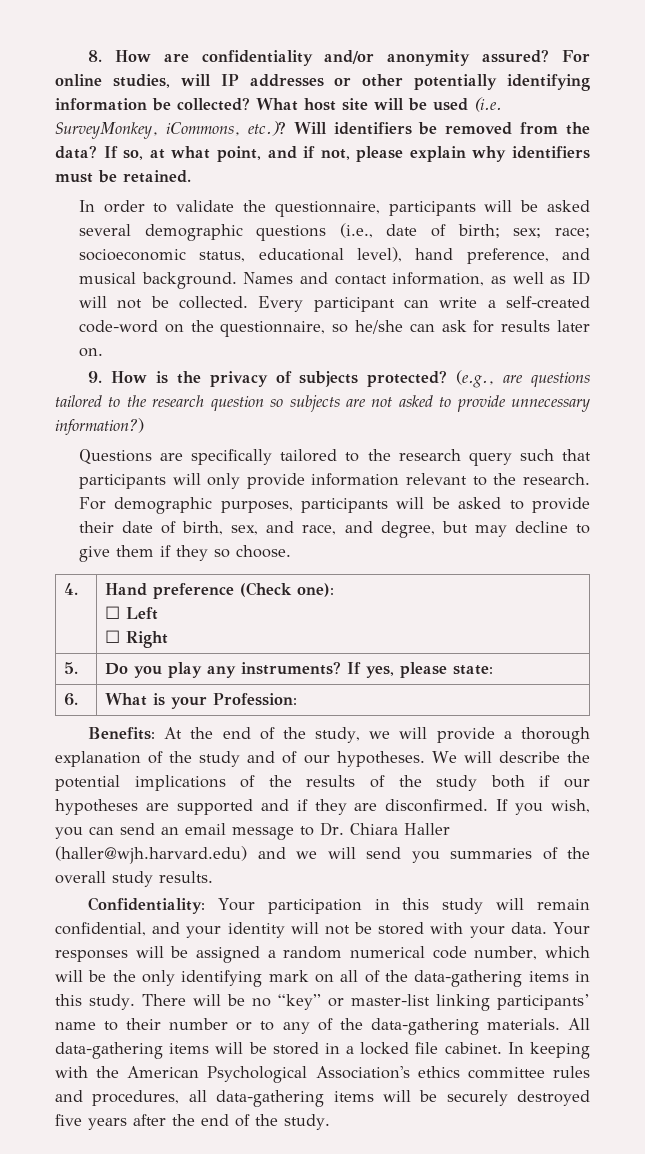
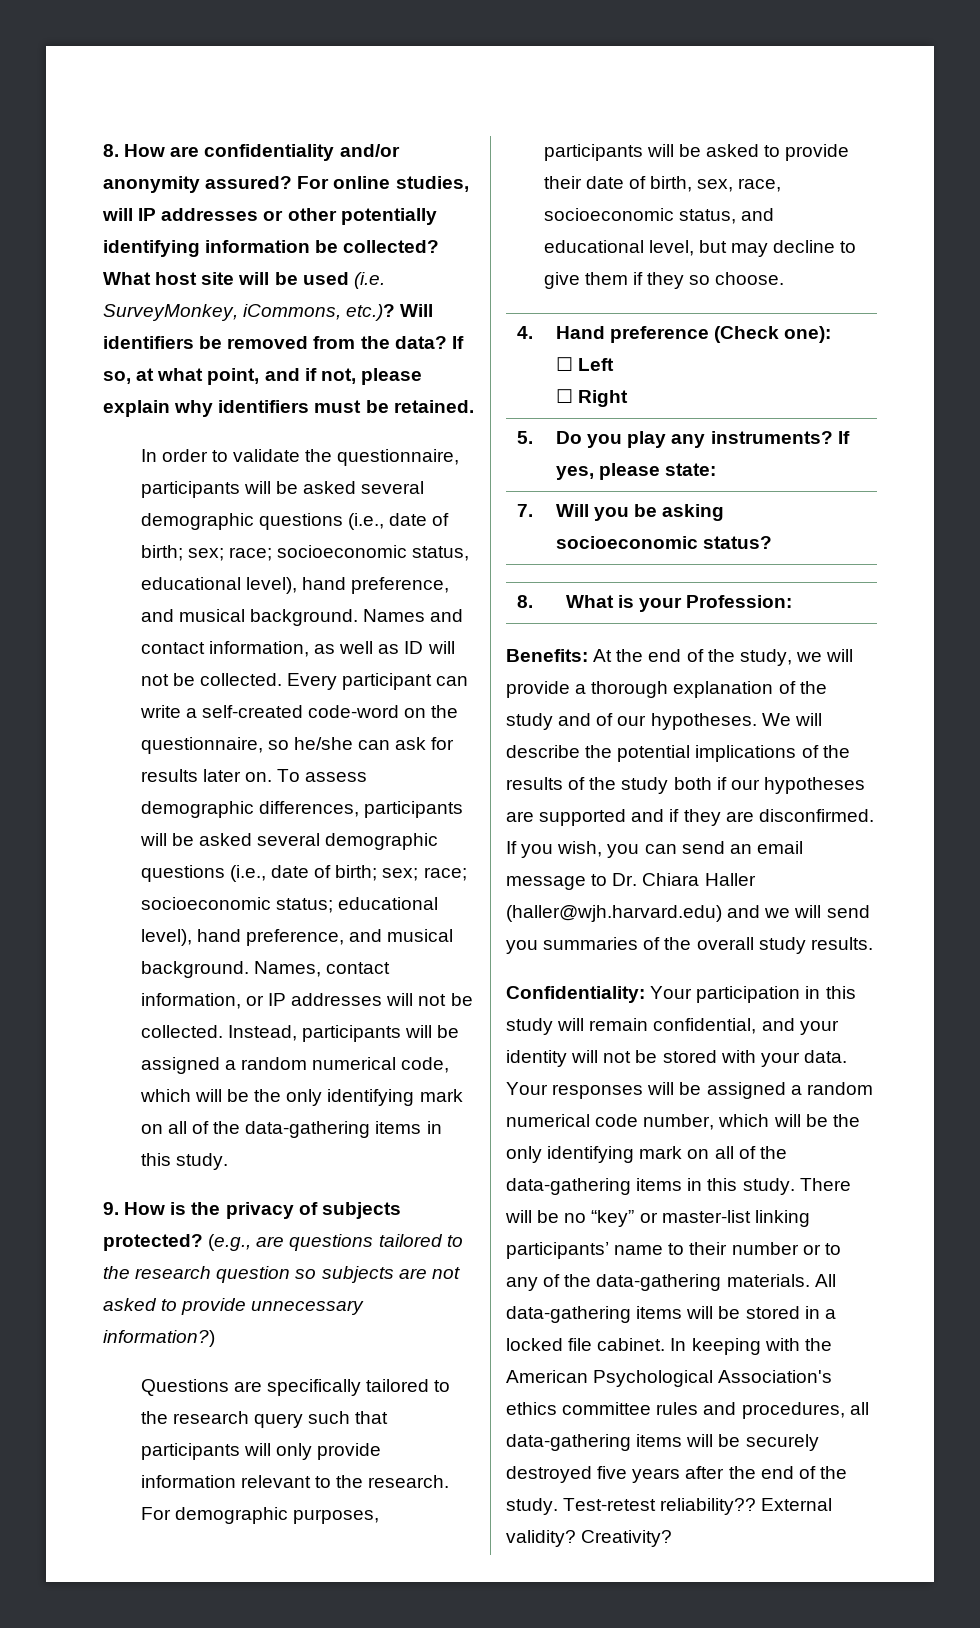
(103, 352) none -> [277,769,368,782] [140,801,463,818] [139,833,439,850] [140,865,467,882] [140,897,438,913] [140,929,454,946] [140,961,390,978] [140,993,473,1009] [140,1025,460,1042] [140,1057,450,1074] [139,1089,463,1106] [140,1121,442,1138] [140,1153,228,1170] To assess demographic differences, participants will be asked several demographic questions (i.e., date of birth; sex; race; socioeconomic status; educational level), hand preference, and musical background. Names, contact information, or IP addresses will not be collected. Instead, participants will be assigned a random numerical code, which will be the only identifying mark on all of the data-gathering items in this study.
[266,521,435,538] and race, and degree, -> [738,178,782,192] [543,208,774,224] [543,240,694,256] race, socioeconomic status, and educational level,
[64,693,79,706] 6. -> [517,504,534,517] [556,504,725,521] [556,536,773,549] [517,595,534,608] 7. | Will you be asking socioeconomic status? // 8.
(330, 1122) none -> [563,1498,833,1515] [506,1530,673,1547] Test-retest reliability?? External validity? Creativity?

